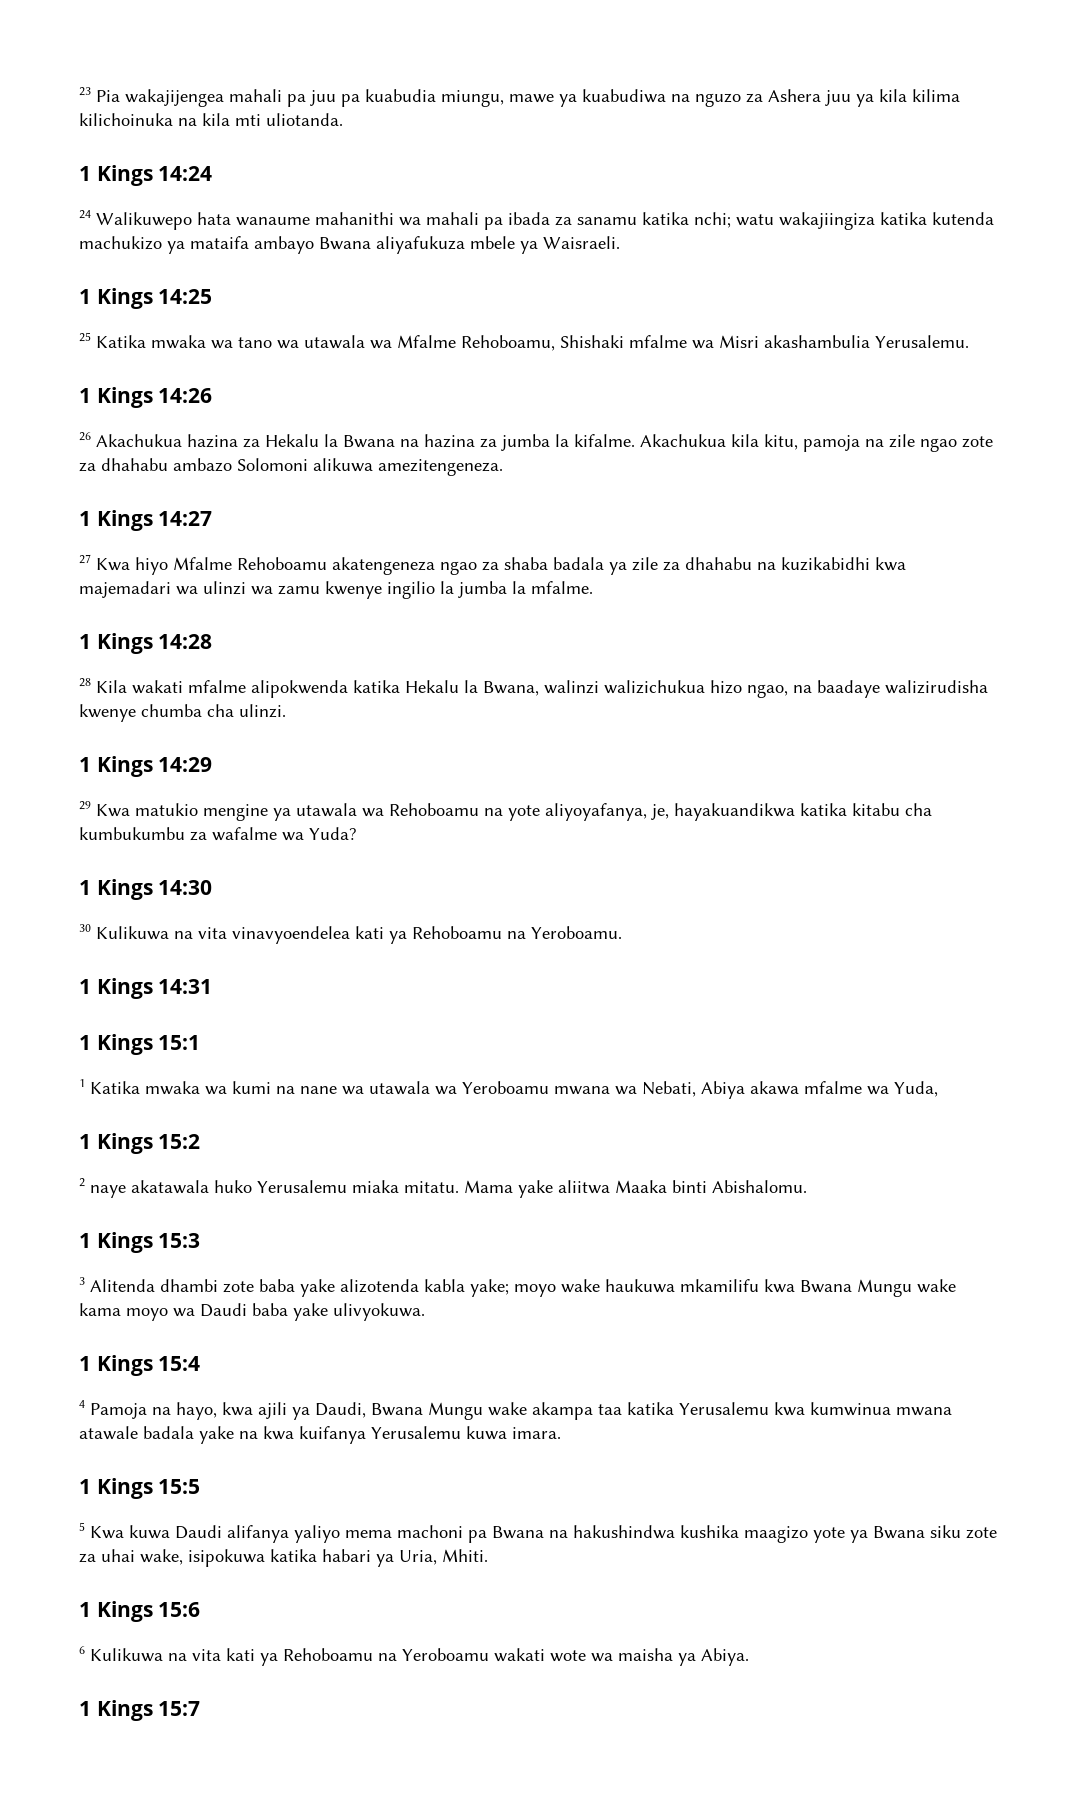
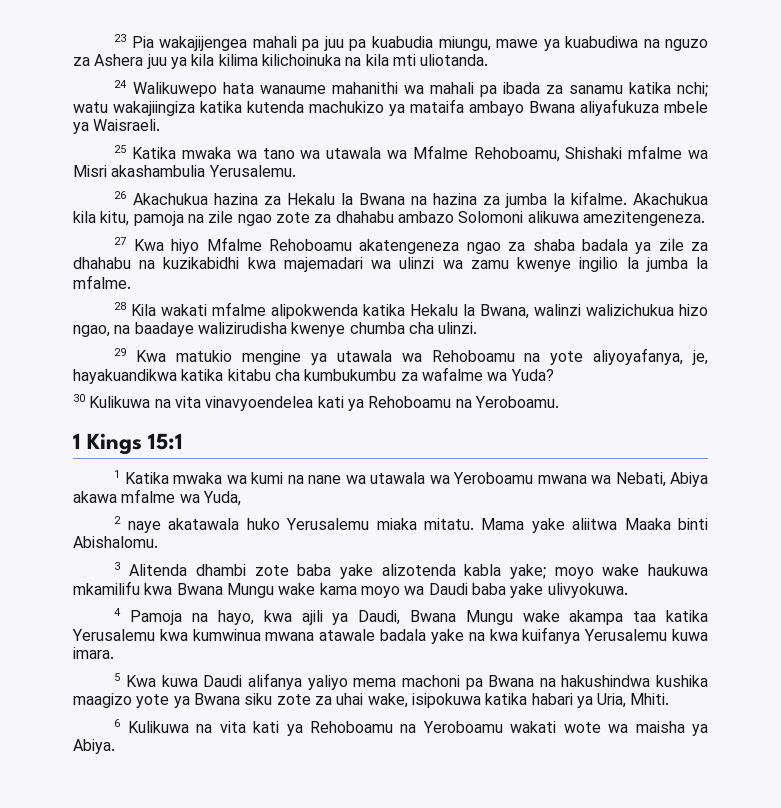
[79,165,213,186] // 1 Kings 14:24 -> (489, 60) none
[79,288,213,309] // 1 Kings 14:25 -> (161, 125) none
[79,387,213,408] // 1 Kings 14:26 -> (296, 171) none
[79,510,213,531] // 1 Kings 14:27 -> (705, 218) none
[79,633,213,654] // 1 Kings 14:28 -> (131, 282) none
[79,756,213,777] // 1 Kings 14:29 -> (478, 328) none
[79,879,213,900] // 1 Kings 14:30 -> (554, 375) none
[79,978,213,999] // 1 Kings 14:31 -> (559, 402) none
[79,1133,201,1154] // 1 Kings 15:2 -> (241, 498) none
[79,1232,201,1253] // 1 Kings 15:3 -> (158, 542) none
[79,1355,201,1376] // 1 Kings 15:4 -> (628, 590) none
[79,1478,201,1499] // 1 Kings 15:5 -> (114, 653) none
[79,1601,201,1622] // 1 Kings 15:6 -> (670, 699) none
[79,1700,201,1721] // 1 Kings 15:7 -> (115, 746) none

